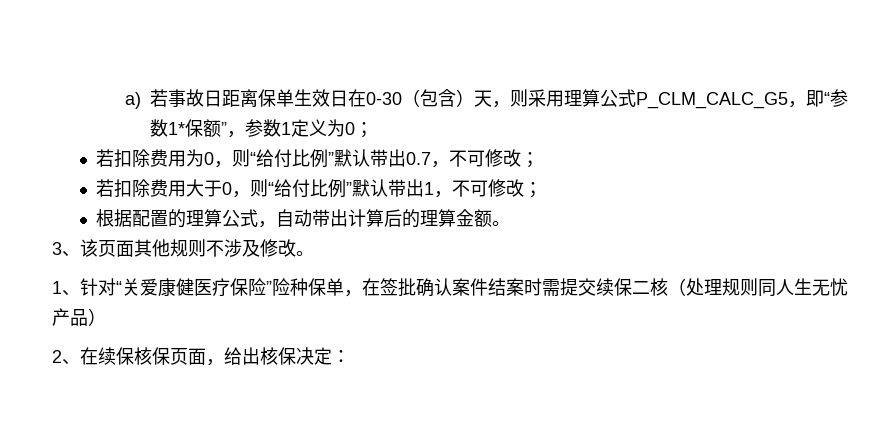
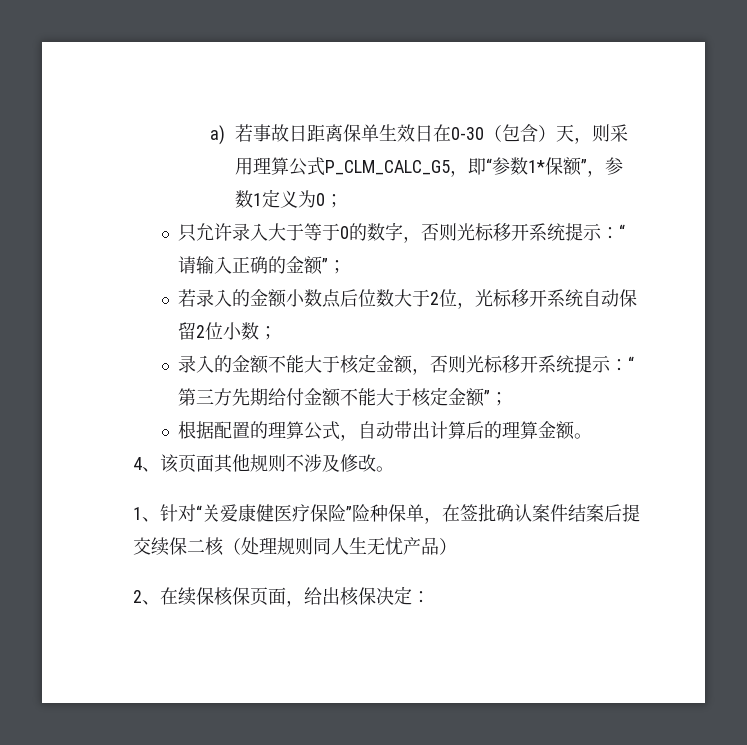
[96,149,540,168] [96,179,525,198] 若扣除费用为0，则“给付比例”默认带出0.7，不可修改； // 若扣除费用大于0，则“给付比例”默认带出1，不可修改 -> [178,222,626,243] [178,256,347,275] [178,289,638,309] [178,322,278,340] [178,354,635,375] [178,387,491,407] 只允许录入大于等于0的数字，否则光标移开系统提示：“请输入正确的金额”； // 若录入的金额小数点后位数大于2位，光标移开系统自动保留2位小数； // 录入的金额不能大于核定金额，否则光标移开系统提示：“第三方先期给付金额不能大于核定金额”
[52,242,63,255] 3 -> [132,457,142,470] 4
[524,278,561,296] 时需 -> [603,504,622,522] 后

